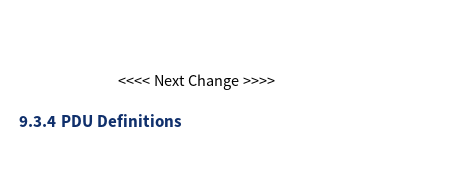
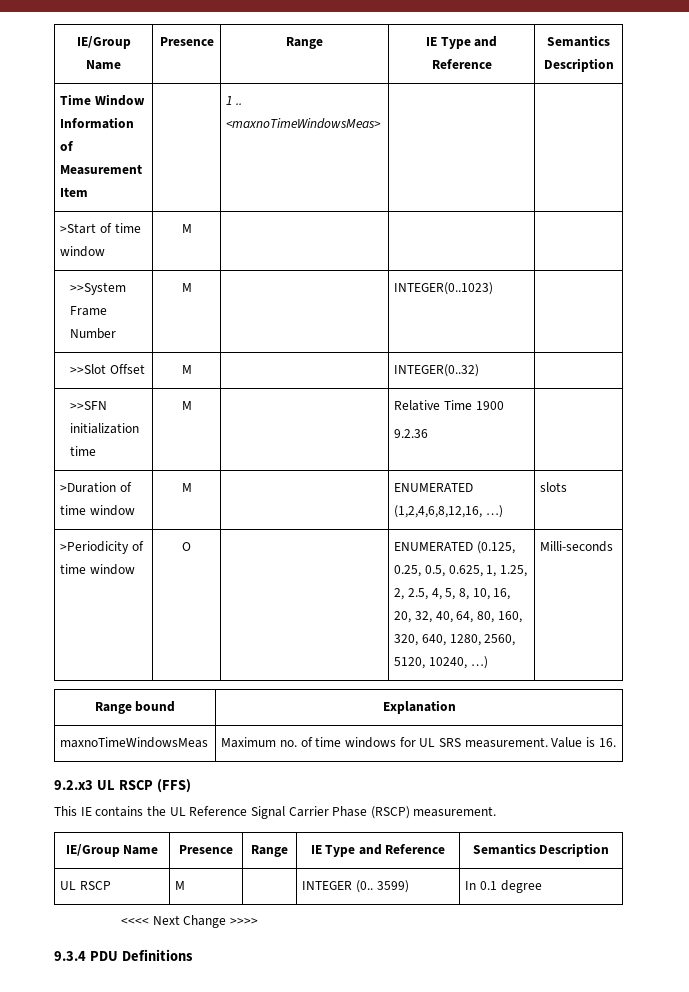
(118, 81) none -> [76,36,131,49] [86,60,121,70] [159,37,214,46] [286,37,323,49] [425,36,498,49] [431,59,492,69] [547,35,610,47] [543,58,614,72] [60,94,146,106] [60,117,135,129] [60,141,75,151] [60,164,143,175] [60,187,89,197] [226,96,243,105] [226,118,382,129] [60,223,141,234] [60,246,106,257] [181,224,192,233] [70,282,127,295] [70,306,108,316] [70,328,117,339] [181,283,192,292] [394,282,494,295] [70,364,146,374] [181,365,192,374] [394,364,480,377] [70,401,108,410] [70,423,140,434] [70,446,97,456] [181,401,192,410] [394,400,504,411] [394,429,429,438] [60,482,133,493] [60,505,136,516] [181,483,192,492] [394,483,474,492] [394,505,504,518] [540,482,568,492] [60,541,145,554] [60,564,136,575] [182,542,191,551] [394,541,516,554] [394,565,528,577] [394,588,511,600] [394,611,522,623] [394,634,516,646] [394,656,488,669] [540,541,614,552] [94,701,176,714] [382,700,456,714] [60,737,209,748] [221,737,616,748] [54,779,191,793] [54,806,497,819] [65,844,159,857] [179,845,233,854] [251,845,288,857] [310,844,446,857] [472,843,610,857] [60,881,112,890] [175,881,186,890] [302,880,409,893] [465,880,542,893] IE/Group Name | Presence | Range | IE Type and Reference | Semantics Description // Time Window Information of Measurement Item | | 1 .. <maxnoTimeWindowsMeas> | | // >Start of time window | M | | | // >>System Frame Number | M | | INTEGER(0..1023) | // >>Slot Offset | M | | INTEGER(0..32) | // >>SFN initialization time | M | | Relative Time 1900 // 9.2.36 | // >Duration of time window | M | | ENUMERATED (1,2,4,6,8,12,16, …) | slots // >Periodicity of time window | O | | ENUMERATED (0.125, 0.25, 0.5, 0.625, 1, 1.25, 2, 2.5, 4, 5, 8, 10, 16, 20, 32, 40, 64, 80, 160, 320, 640, 1280, 2560, 5120, 10240, …) | Milli-seconds // Range bound | Explanation // maxnoTimeWindowsMeas | Maximum no. of time windows for UL SRS measurement. Value is 16. // 9.2.x3 UL RSCP (FFS) // This IE contains the UL Reference Signal Carrier Phase (RSCP) measurement. // IE/Group Name | Presence | Range | IE Type and Reference | Semantics Description // UL RSCP | M | | INTEGER (0.. 3599) | In 0.1 degree //

